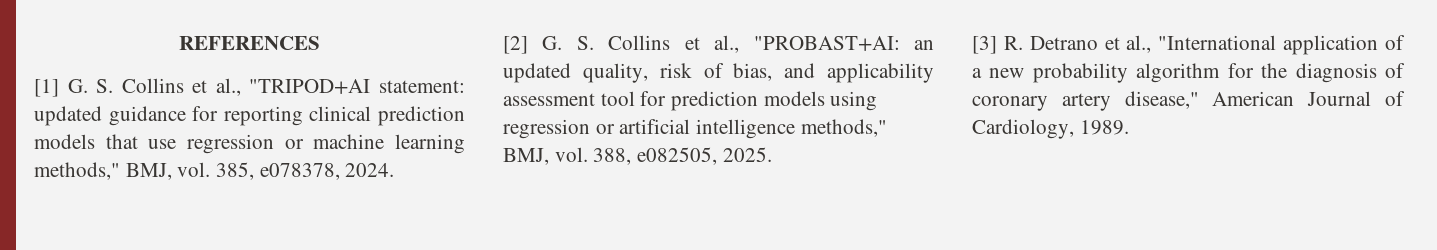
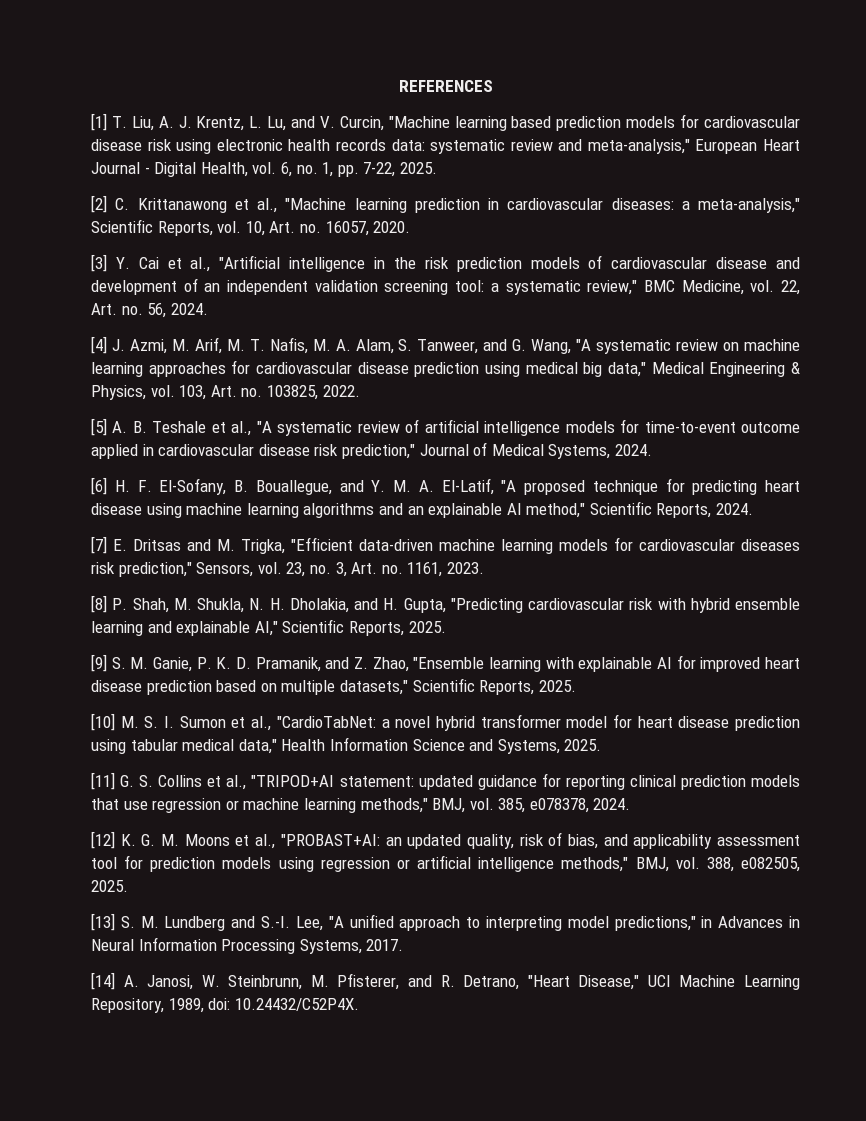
(59, 88) none -> [111,114,800,131] [91,139,800,154] [91,162,437,177] [91,195,800,213] [91,219,411,236] [91,254,800,272] [91,278,800,295] [91,303,208,318] [91,336,800,354] [91,360,800,377] [91,385,360,400] [91,418,800,436] [91,442,652,459] [91,477,800,495] [91,501,754,518] [91,536,800,554] [91,562,484,577] [91,595,800,613] [91,619,446,636] [91,654,800,672] [91,678,576,695] [91,713,800,731] [91,737,602,754] [91,772,115,790] T. Liu, A. J. Krentz, L. Lu, and V. Curcin, "Machine learning based prediction models for cardiovascular disease risk using electronic health records data: systematic review and meta-analysis," European Heart Journal - Digital Health, vol. 6, no. 1, pp. 7-22, 2025. // [2] C. Krittanawong et al., "Machine learning prediction in cardiovascular diseases: a meta-analysis," Scientific Reports, vol. 10, Art. no. 16057, 2020. // [3] Y. Cai et al., "Artificial intelligence in the risk prediction models of cardiovascular disease and development of an independent validation screening tool: a systematic review," BMC Medicine, vol. 22, Art. no. 56, 2024. // [4] J. Azmi, M. Arif, M. T. Nafis, M. A. Alam, S. Tanweer, and G. Wang, "A systematic review on machine learning approaches for cardiovascular disease prediction using medical big data," Medical Engineering & Physics, vol. 103, Art. no. 103825, 2022. // [5] A. B. Teshale et al., "A systematic review of artificial intelligence models for time-to-event outcome applied in cardiovascular disease risk prediction," Journal of Medical Systems, 2024. // [6] H. F. El-Sofany, B. Bouallegue, and Y. M. A. El-Latif, "A proposed technique for predicting heart disease using machine learning algorithms and an explainable AI method," Scientific Reports, 2024. // [7] E. Dritsas and M. Trigka, "Efficient data-driven machine learning models for cardiovascular diseases risk prediction," Sensors, vol. 23, no. 3, Art. no. 1161, 2023. // [8] P. Shah, M. Shukla, N. H. Dholakia, and H. Gupta, "Predicting cardiovascular risk with hybrid ensemble learning and explainable AI," Scientific Reports, 2025. // [9] S. M. Ganie, P. K. D. Pramanik, and Z. Zhao, "Ensemble learning with explainable AI for improved heart disease prediction based on multiple datasets," Scientific Reports, 2025. // [10] M. S. I. Sumon et al., "CardioTabNet: a novel hybrid transformer model for heart disease prediction using tabular medical data," Health Information Science and Systems, 2025. // [11]
[503,35,671,54] [2] G. S. Collins -> [91,831,230,849] [12] K. G. M. Moons
[972,35,1405,55] [972,63,1405,83] [972,91,1405,111] [972,119,1129,139] [3] R. Detrano et al., "International application of a new probability algorithm for the diagnosis of coronary artery disease," American Journal of Cardiology, 1989. -> [91,913,800,931] [91,937,404,954] [91,972,800,990] [91,998,359,1013] [13] S. M. Lundberg and S.-I. Lee, "A unified approach to interpreting model predictions," in Advances in Neural Information Processing Systems, 2017. // [14] A. Janosi, W. Steinbrunn, M. Pfisterer, and R. Detrano, "Heart Disease," UCI Machine Learning Repository, 1989, doi: 10.24432/C52P4X.

